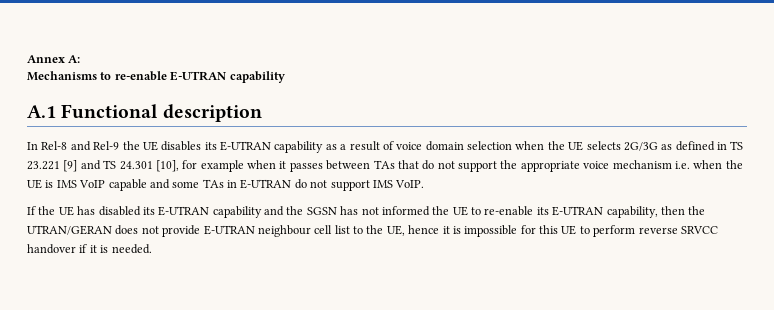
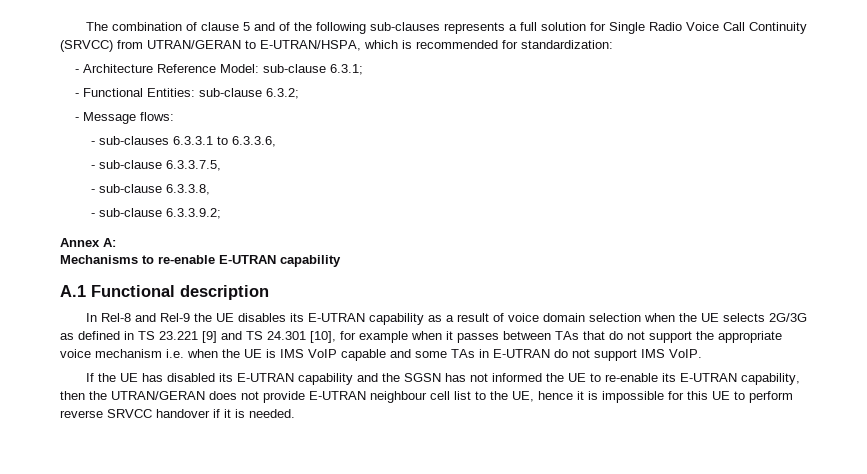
(27, 59) none -> [85,22,807,34] [60,40,613,52] [75,64,364,75] [75,88,300,99] [75,112,175,124] [90,136,276,147] [90,160,221,171] [90,184,210,195] [90,208,221,219] The combination of clause 5 and of the following sub-clauses represents a full solution for Single Radio Voice Call Continuity (SRVCC) from UTRAN/GERAN to E-UTRAN/HSPA, which is recommended for standardization: // - Architecture Reference Model: sub-clause 6.3.1; // - Functional Entities: sub-clause 6.3.2; // - Message flows: // - sub-clauses 6.3.3.1 to 6.3.3.6, // - sub-clause 6.3.3.7.5, // - sub-clause 6.3.3.8, // - sub-clause 6.3.3.9.2; //

